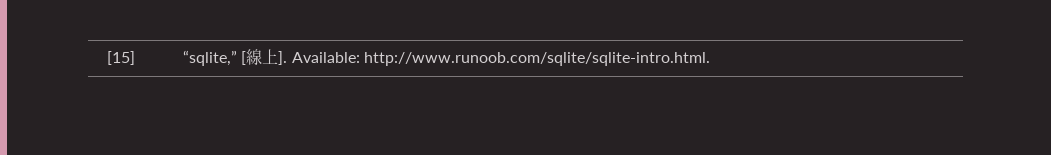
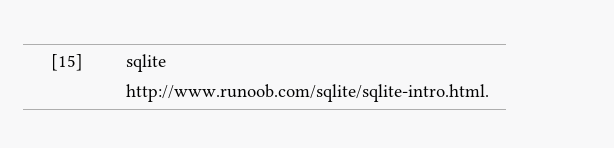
[183,49,360,66] “sqlite,” [線上]. Available: -> [126,54,167,72] sqlite //

